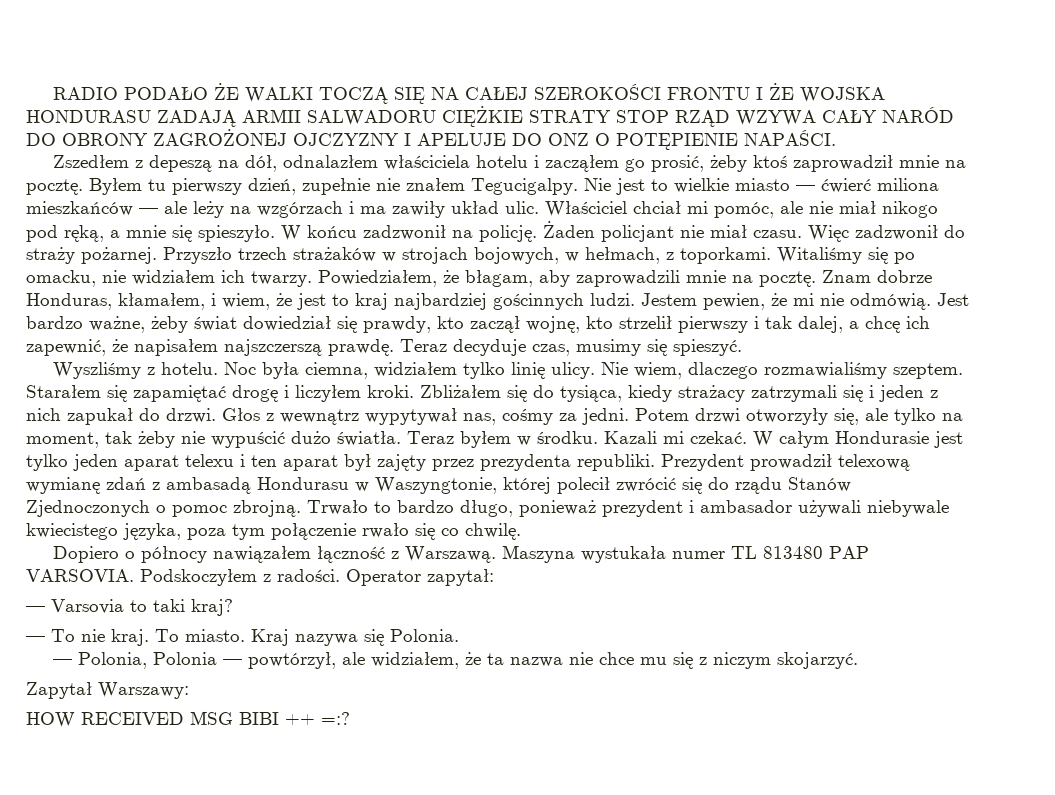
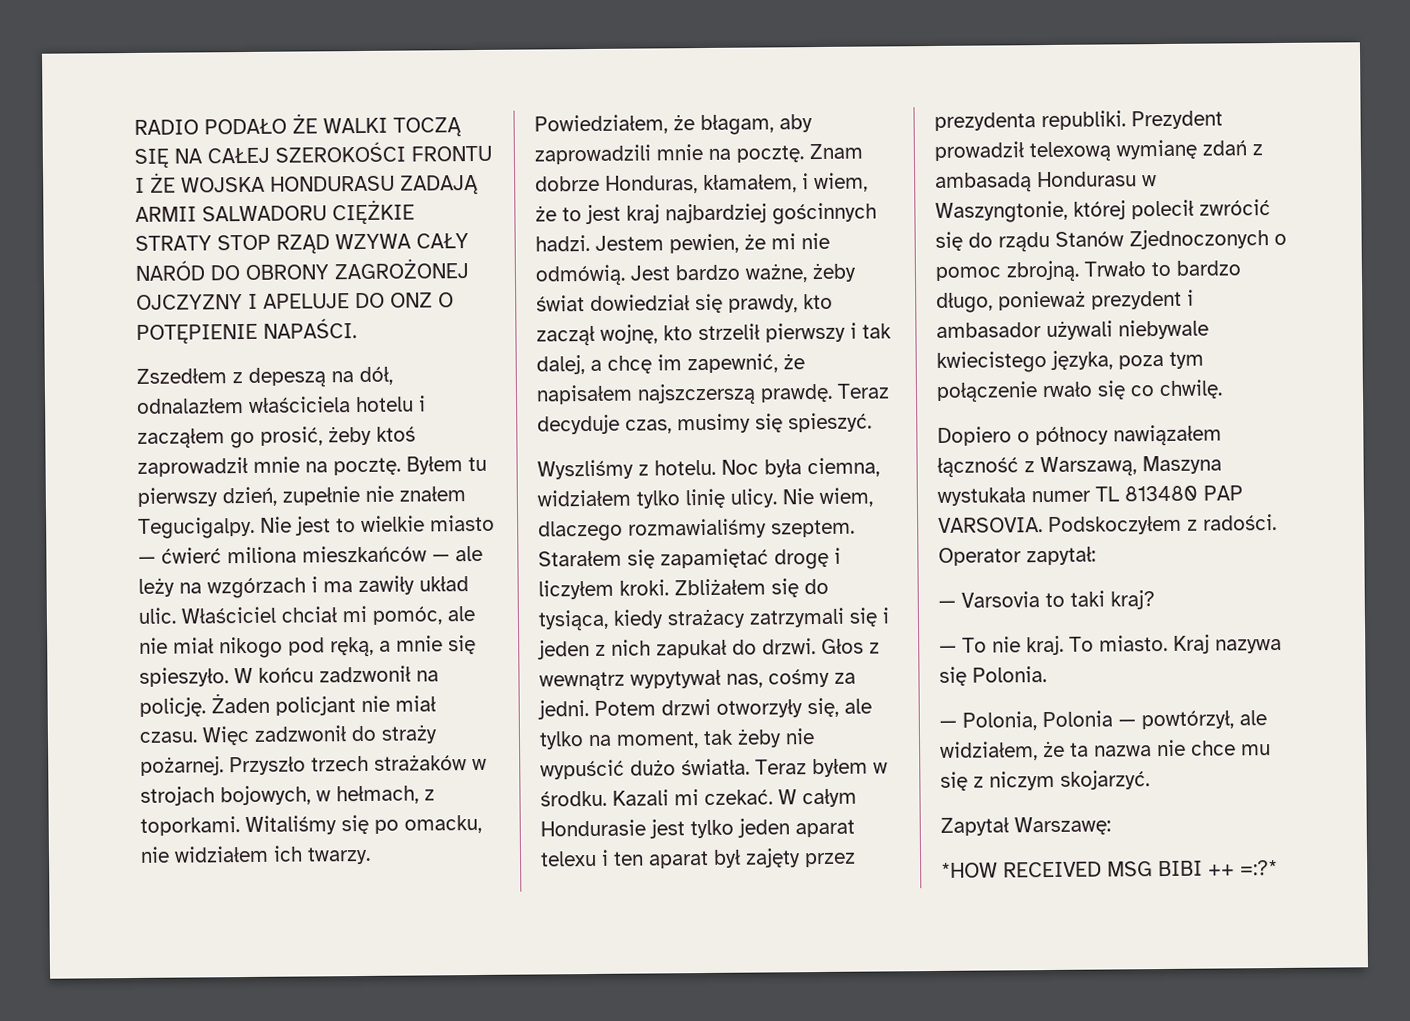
[297,293,349,310] jest to -> [562,204,621,225] to jest
[590,293,635,306] ludzi. -> [535,234,590,252] hadzi.
[906,316,930,329] ich -> [657,354,682,371] im
[404,546,496,563] Warszawą. -> [1040,456,1137,478] Warszawą,
[98,682,189,699] [26,712,75,728] Warszawy: // HOW -> [1014,816,1111,836] [941,862,998,878] Warszawę: // *HOW
[321,712,350,725] =:? -> [1240,860,1278,876] =:?*

